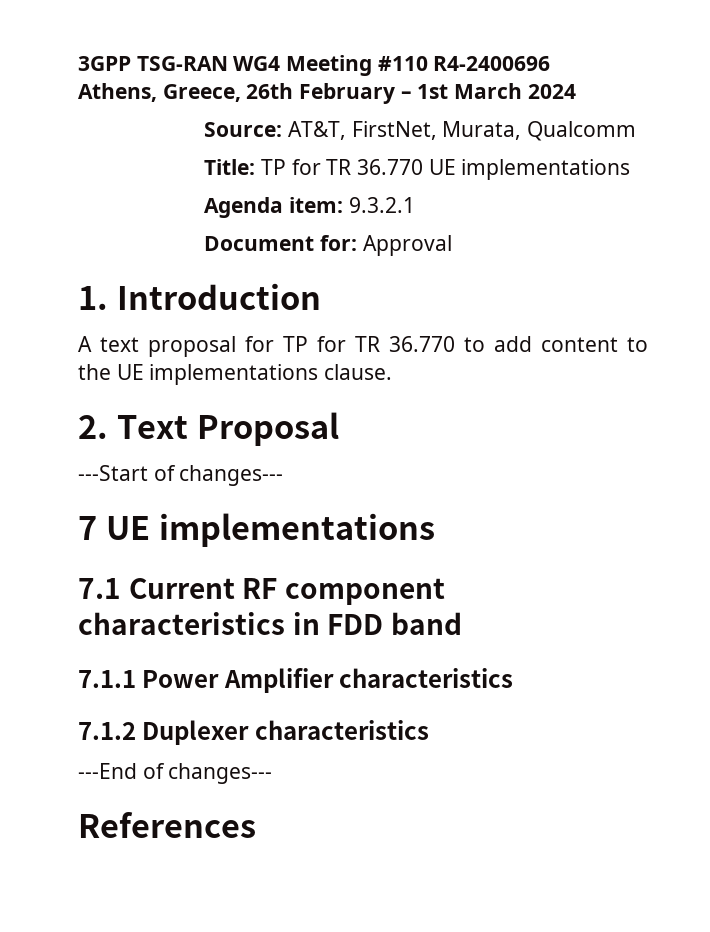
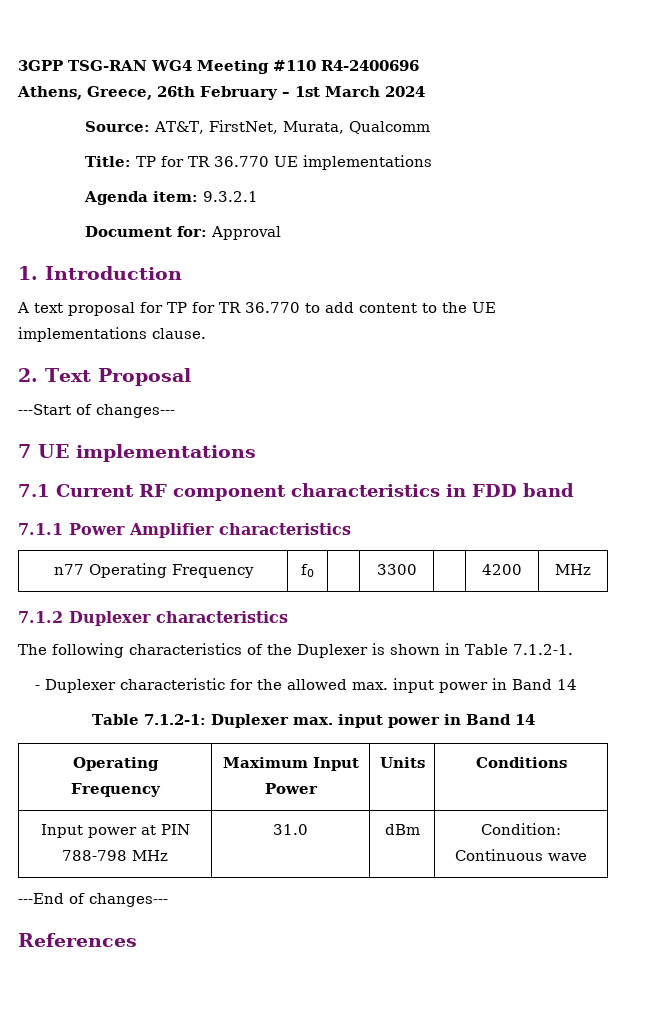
[78,720,429,745] // 7.1.2 Duplexer characteristics -> [53,563,254,578] [301,564,314,577] [376,564,417,575] [482,564,522,575] [555,564,591,575] [18,611,288,626] [18,643,573,658] [34,678,577,693] [91,714,535,728] [72,757,159,771] [70,783,161,797] [222,757,359,771] [264,783,318,794] [379,757,425,768] [475,757,567,768] [40,824,190,838] [62,850,168,861] [273,824,308,835] [384,824,420,835] [481,823,561,835] [455,849,587,861] // n77 Operating Frequency | f0 | | 3300 | | 4200 | MHz // 7.1.2 Duplexer characteristics // The following characteristics of the Duplexer is shown in Table 7.1.2-1. // - Duplexer characteristic for the allowed max. input power in Band 14 // Table 7.1.2-1: Duplexer max. input power in Band 14 // Operating Frequency | Maximum Input Power | Units | Conditions // Input power at PIN 788-798 MHz | 31.0 | dBm | Condition: Continuous wave

